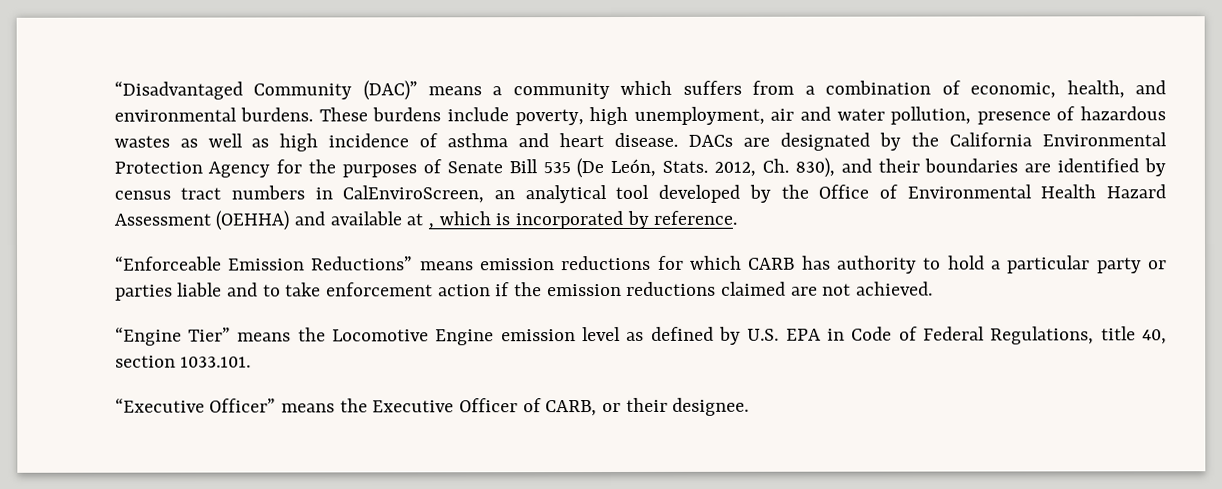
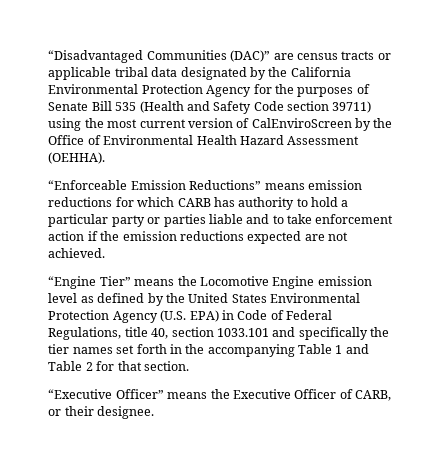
[253,80,1166,101] [113,106,1166,126] [113,132,771,152] Community (DAC)” means a community which suffers from a combination of economic, health, and environmental burdens. These burdens include poverty, high unemployment, air and water pollution, presence of hazardous wastes as well as high incidence of asthma and heart disease. DACs are -> [146,50,391,62] [48,67,178,80] Communities (DAC)” are census tracts or applicable tribal data
[576,157,1166,179] [113,184,741,204] (De León, Stats. 2012, Ch. 830), and their boundaries are identified by census tract numbers in CalEnviroScreen, an analytical tool developed -> [139,101,372,114] [48,118,352,131] (Health and Safety Code section 39711) using the most current version of CalEnviroScreen
[215,210,738,231] (OEHHA) and available at , which is incorporated by reference. -> [48,152,106,164] (OEHHA).
[720,281,786,296] claimed -> [247,231,302,244] expected
[747,328,821,341] U.S. EPA -> [165,293,361,303] [48,310,219,323] the United States Environmental Protection Agency (U.S. EPA)
[180,356,252,368] 1033.101. -> [216,327,390,340] [48,344,369,357] [48,361,189,371] 1033.101 and specifically the tier names set forth in the accompanying Table 1 and Table 2 for that section.

